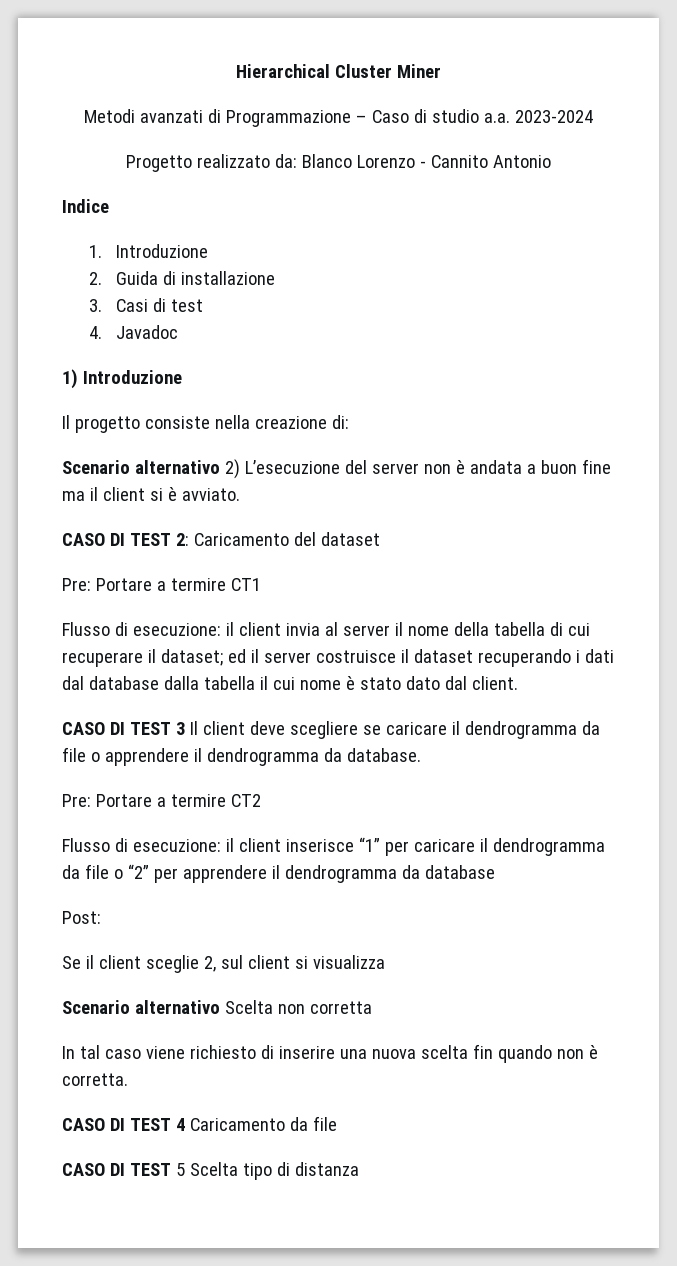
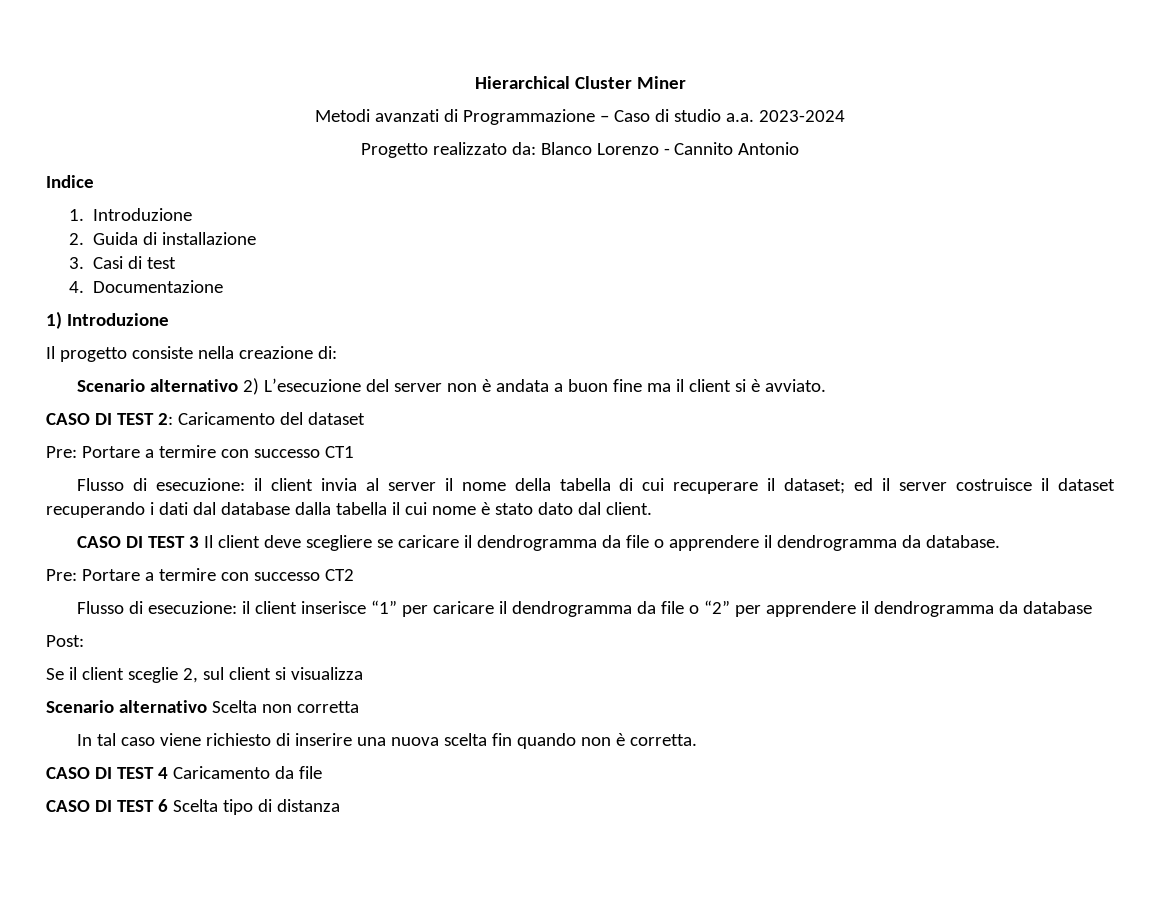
[116,325,179,339] Javadoc -> [93,280,224,293] Documentazione
(226, 584) none -> [220,449,320,458] con successo
(226, 800) none -> [220,572,320,581] con successo
[175,1163,185,1176] 5 -> [157,799,168,812] 6

